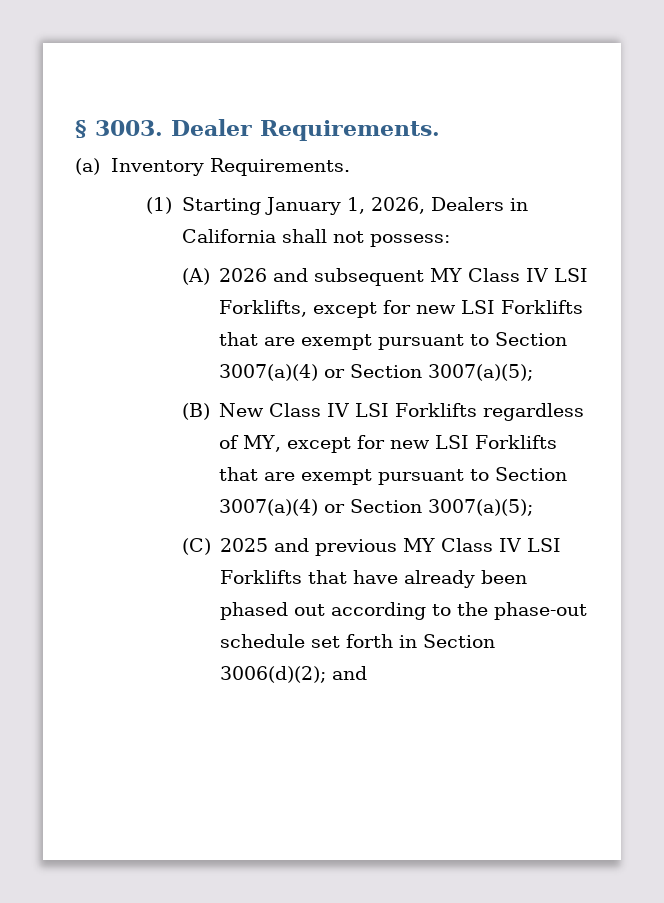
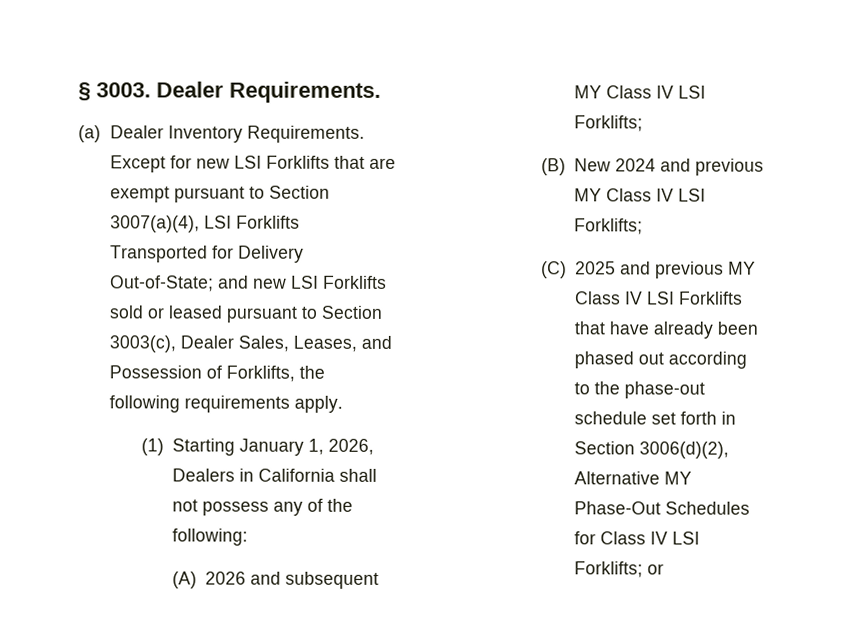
(100, 166) none -> [109,125,164,139] Dealer
(350, 167) none -> [109,155,396,173] [109,185,330,203] [109,215,300,233] [109,245,304,263] [109,275,387,292] [108,305,383,323] [108,335,392,353] [108,365,325,382] [108,395,343,413] Except for new LSI Forklifts that are exempt pursuant to Section 3007(a)(4), LSI Forklifts Transported for Delivery Out-of-State; and new LSI Forklifts sold or leased pursuant to Section 3003(c), Dealer Sales, Leases, and Possession of Forklifts, the following requirements apply.
[369,234,450,247] possess: -> [202,498,354,516] [172,528,249,546] possess any of the following:
[219,300,584,318] [219,332,568,350] [219,364,534,381] [181,403,585,421] [219,435,558,453] [219,467,568,485] [219,499,534,516] Forklifts, except for new LSI Forklifts that are exempt pursuant to Section 3007(a)(4) or Section 3007(a)(5); // (B) New Class IV LSI Forklifts regardless of MY, except for new LSI Forklifts that are exempt pursuant to Section 3007(a)(4) or Section 3007(a)(5); -> [574,115,644,132] [541,158,765,176] [574,188,707,202] [574,218,644,235] Forklifts; // (B) New 2024 and previous MY Class IV LSI Forklifts;
[220,666,368,683] 3006(d)(2); and -> [639,441,730,459] [574,471,693,485] [574,501,751,515] [574,531,701,545] [574,561,665,578] 3006(d)(2), Alternative MY Phase-Out Schedules for Class IV LSI Forklifts; or

